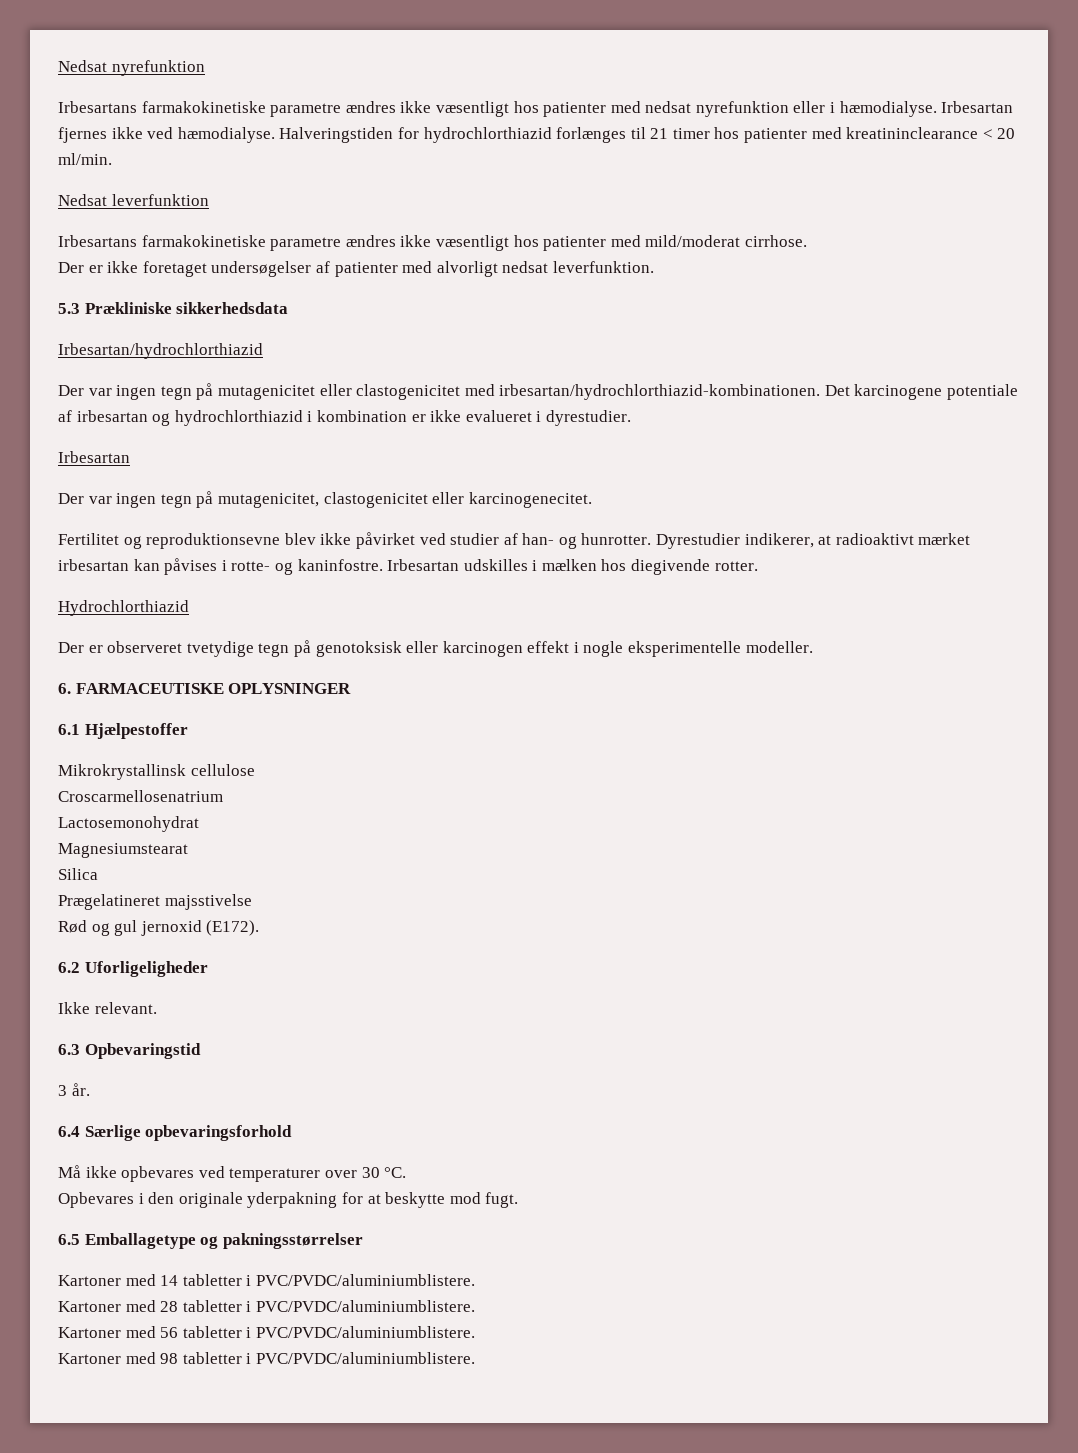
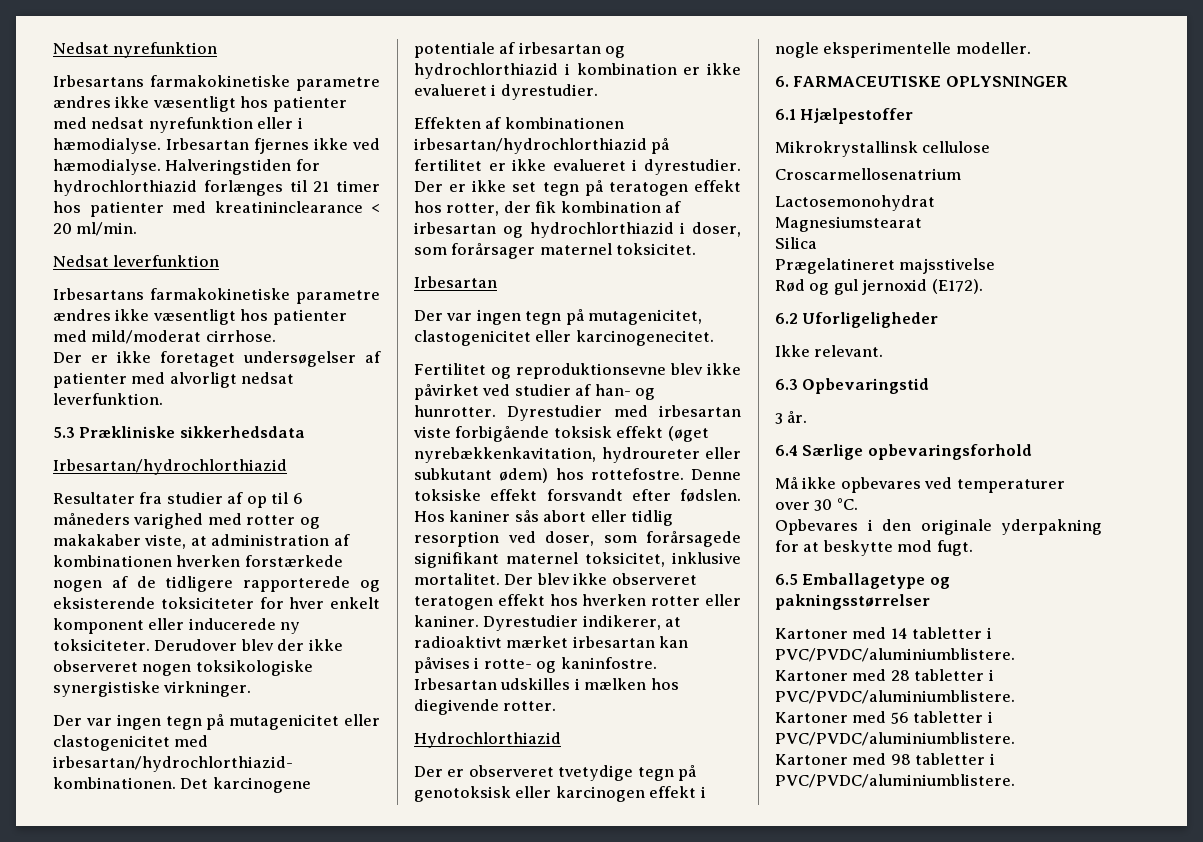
(263, 351) none -> [53,492,303,508] [53,513,320,529] [53,534,350,549] [53,555,343,567] [53,576,381,592] [53,597,380,609] [53,618,301,634] [53,639,343,651] [53,660,313,676] [53,681,252,697] // Resultater fra studier af op til 6 måneders varighed med rotter og makakaber viste, at administration af kombinationen hverken forstærkede nogen af de tidligere rapporterede og eksisterende toksiciteter for hver enkelt komponent eller inducerede ny toksiciteter. Derudover blev der ikke observeret nogen toksikologiske synergistiske virkninger.
(631, 418) none -> [414,117,624,129] [414,138,670,154] [414,159,741,175] [414,180,741,196] [414,201,682,216] [414,222,741,238] [414,243,697,259] // Effekten af kombinationen irbesartan/hydrochlorthiazid på fertilitet er ikke evalueret i dyrestudier. Der er ikke set tegn på teratogen effekt hos rotter, der fik kombination af irbesartan og hydrochlorthiazid i doser, som forårsager maternel toksicitet.
(741, 541) none -> [613,405,741,417] [413,426,709,442] [414,447,741,463] [414,468,741,483] [414,489,741,502] [414,510,674,526] [414,531,741,547] [414,552,741,568] [414,573,697,585] [414,594,741,610] [414,615,579,631] med irbesartan viste forbigående toksisk effekt (øget nyrebækkenkavitation, hydroureter eller subkutant ødem) hos rottefostre. Denne toksiske effekt forsvandt efter fødslen. Hos kaniner sås abort eller tidlig resorption ved doser, som forårsagede signifikant maternel toksicitet, inklusive mortalitet. Der blev ikke observeret teratogen effekt hos hverken rotter eller kaniner. Dyrestudier

